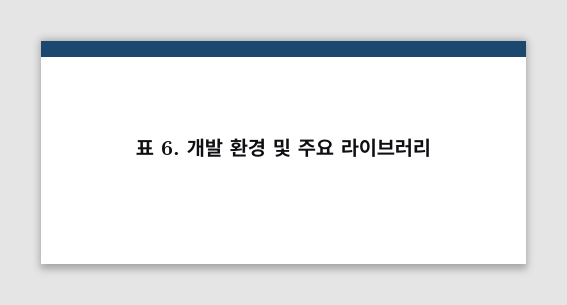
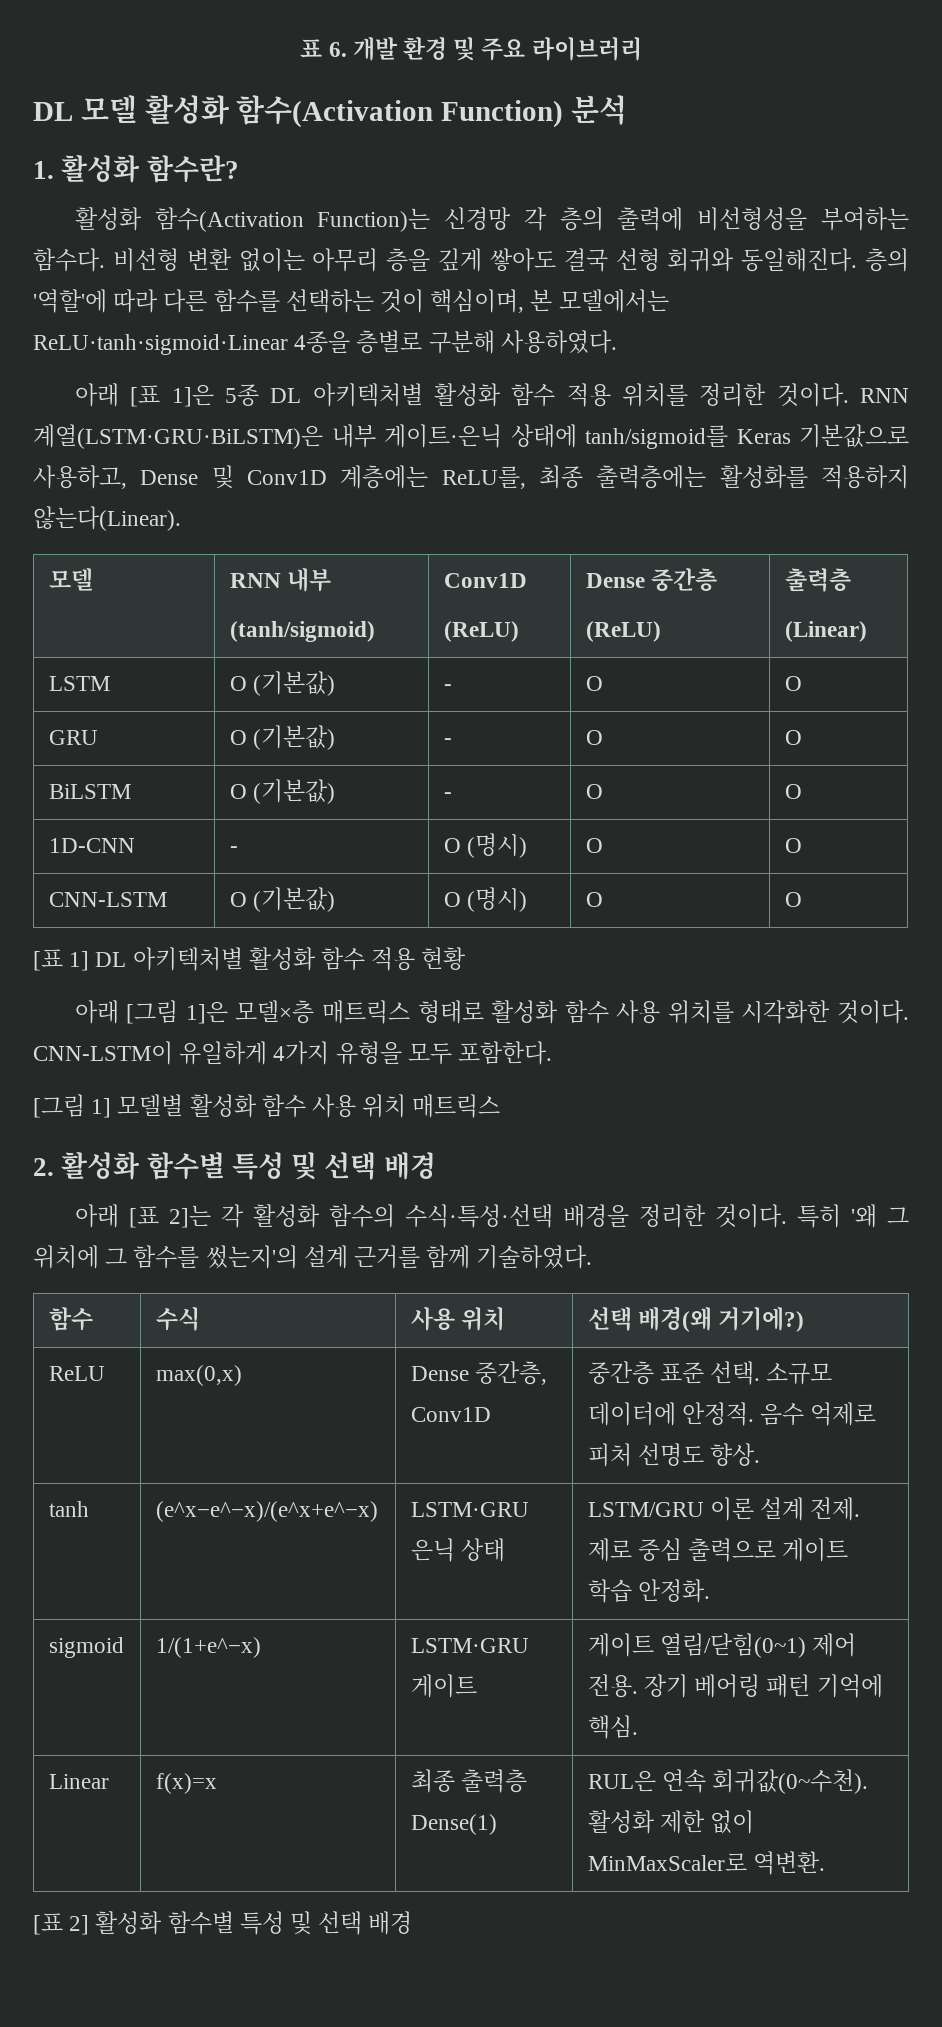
(431, 147) none -> [33,95,628,128] [33,155,239,183] [74,207,910,232] [33,248,910,272] [33,289,669,313] [33,330,617,355] [74,383,910,407] [33,424,909,449] [33,465,909,489] [33,506,181,531] [48,568,93,591] [229,568,332,592] [229,621,375,642] [443,573,527,588] [443,621,519,642] [585,568,718,591] [585,621,661,642] [784,568,851,592] [784,621,867,642] [48,676,110,691] [229,671,336,696] [443,684,452,691] [585,676,603,691] [784,676,802,691] [48,730,98,745] [229,725,336,750] [443,738,452,745] [585,730,603,745] [784,730,802,745] [48,784,131,799] [229,779,336,804] [443,792,452,799] [585,784,603,799] [784,784,802,799] [48,838,135,853] [229,846,238,853] [443,833,528,858] [585,838,603,853] [784,838,802,853] [48,892,167,907] [229,887,336,912] [443,887,528,912] [585,892,603,907] [784,892,802,907] [33,947,467,971] [74,1000,909,1024] [33,1041,553,1065] [33,1094,501,1118] [33,1152,436,1180] [74,1204,909,1228] [33,1245,593,1269] [48,1307,93,1331] [155,1307,200,1331] [410,1307,506,1331] [587,1307,805,1332] [48,1366,105,1381] [155,1365,242,1386] [410,1361,548,1385] [410,1407,491,1422] [587,1361,833,1385] [587,1402,877,1426] [587,1443,761,1467] [48,1501,89,1517] [155,1501,378,1522] [410,1502,529,1517] [410,1538,506,1562] [587,1497,861,1521] [587,1538,849,1562] [587,1579,711,1603] [48,1637,124,1658] [155,1637,261,1658] [410,1638,529,1653] [410,1674,477,1698] [587,1633,857,1658] [587,1674,883,1698] [587,1715,638,1739] [48,1774,109,1789] [155,1773,217,1794] [410,1769,528,1793] [410,1814,497,1835] [587,1769,869,1794] [587,1810,755,1834] [587,1851,826,1875] [33,1911,413,1935] // DL 모델 활성화 함수(Activation Function) 분석 // 1. 활성화 함수란? // 활성화 함수(Activation Function)는 신경망 각 층의 출력에 비선형성을 부여하는 함수다. 비선형 변환 없이는 아무리 층을 깊게 쌓아도 결국 선형 회귀와 동일해진다. 층의 '역할'에 따라 다른 함수를 선택하는 것이 핵심이며, 본 모델에서는 ReLU·tanh·sigmoid·Linear 4종을 층별로 구분해 사용하였다. // 아래 [표 1]은 5종 DL 아키텍처별 활성화 함수 적용 위치를 정리한 것이다. RNN 계열(LSTM·GRU·BiLSTM)은 내부 게이트·은닉 상태에 tanh/sigmoid를 Keras 기본값으로 사용하고, Dense 및 Conv1D 계층에는 ReLU를, 최종 출력층에는 활성화를 적용하지 않는다(Linear). // 모델 | RNN 내부 // (tanh/sigmoid) | Conv1D // (ReLU) | Dense 중간층 // (ReLU) | 출력층 // (Linear) // LSTM | O (기본값) | - | O | O // GRU | O (기본값) | - | O | O // BiLSTM | O (기본값) | - | O | O // 1D-CNN | - | O (명시) | O | O // CNN-LSTM | O (기본값) | O (명시) | O | O // [표 1] DL 아키텍처별 활성화 함수 적용 현황 // 아래 [그림 1]은 모델×층 매트릭스 형태로 활성화 함수 사용 위치를 시각화한 것이다. CNN-LSTM이 유일하게 4가지 유형을 모두 포함한다. // [그림 1] 모델별 활성화 함수 사용 위치 매트릭스 // 2. 활성화 함수별 특성 및 선택 배경 // 아래 [표 2]는 각 활성화 함수의 수식·특성·선택 배경을 정리한 것이다. 특히 '왜 그 위치에 그 함수를 썼는지'의 설계 근거를 함께 기술하였다. // 함수 | 수식 | 사용 위치 | 선택 배경(왜 거기에?) // ReLU | max(0,x) | Dense 중간층, Conv1D | 중간층 표준 선택. 소규모 데이터에 안정적. 음수 억제로 피처 선명도 향상. // tanh | (e^x−e^−x)/(e^x+e^−x) | LSTM·GRU 은닉 상태 | LSTM/GRU 이론 설계 전제. 제로 중심 출력으로 게이트 학습 안정화. // sigmoid | 1/(1+e^−x) | LSTM·GRU 게이트 | 게이트 열림/닫힘(0~1) 제어 전용. 장기 베어링 패턴 기억에 핵심. // Linear | f(x)=x | 최종 출력층 Dense(1) | RUL은 연속 회귀값(0~수천). 활성화 제한 없이 MinMaxScaler로 역변환. // [표 2] 활성화 함수별 특성 및 선택 배경

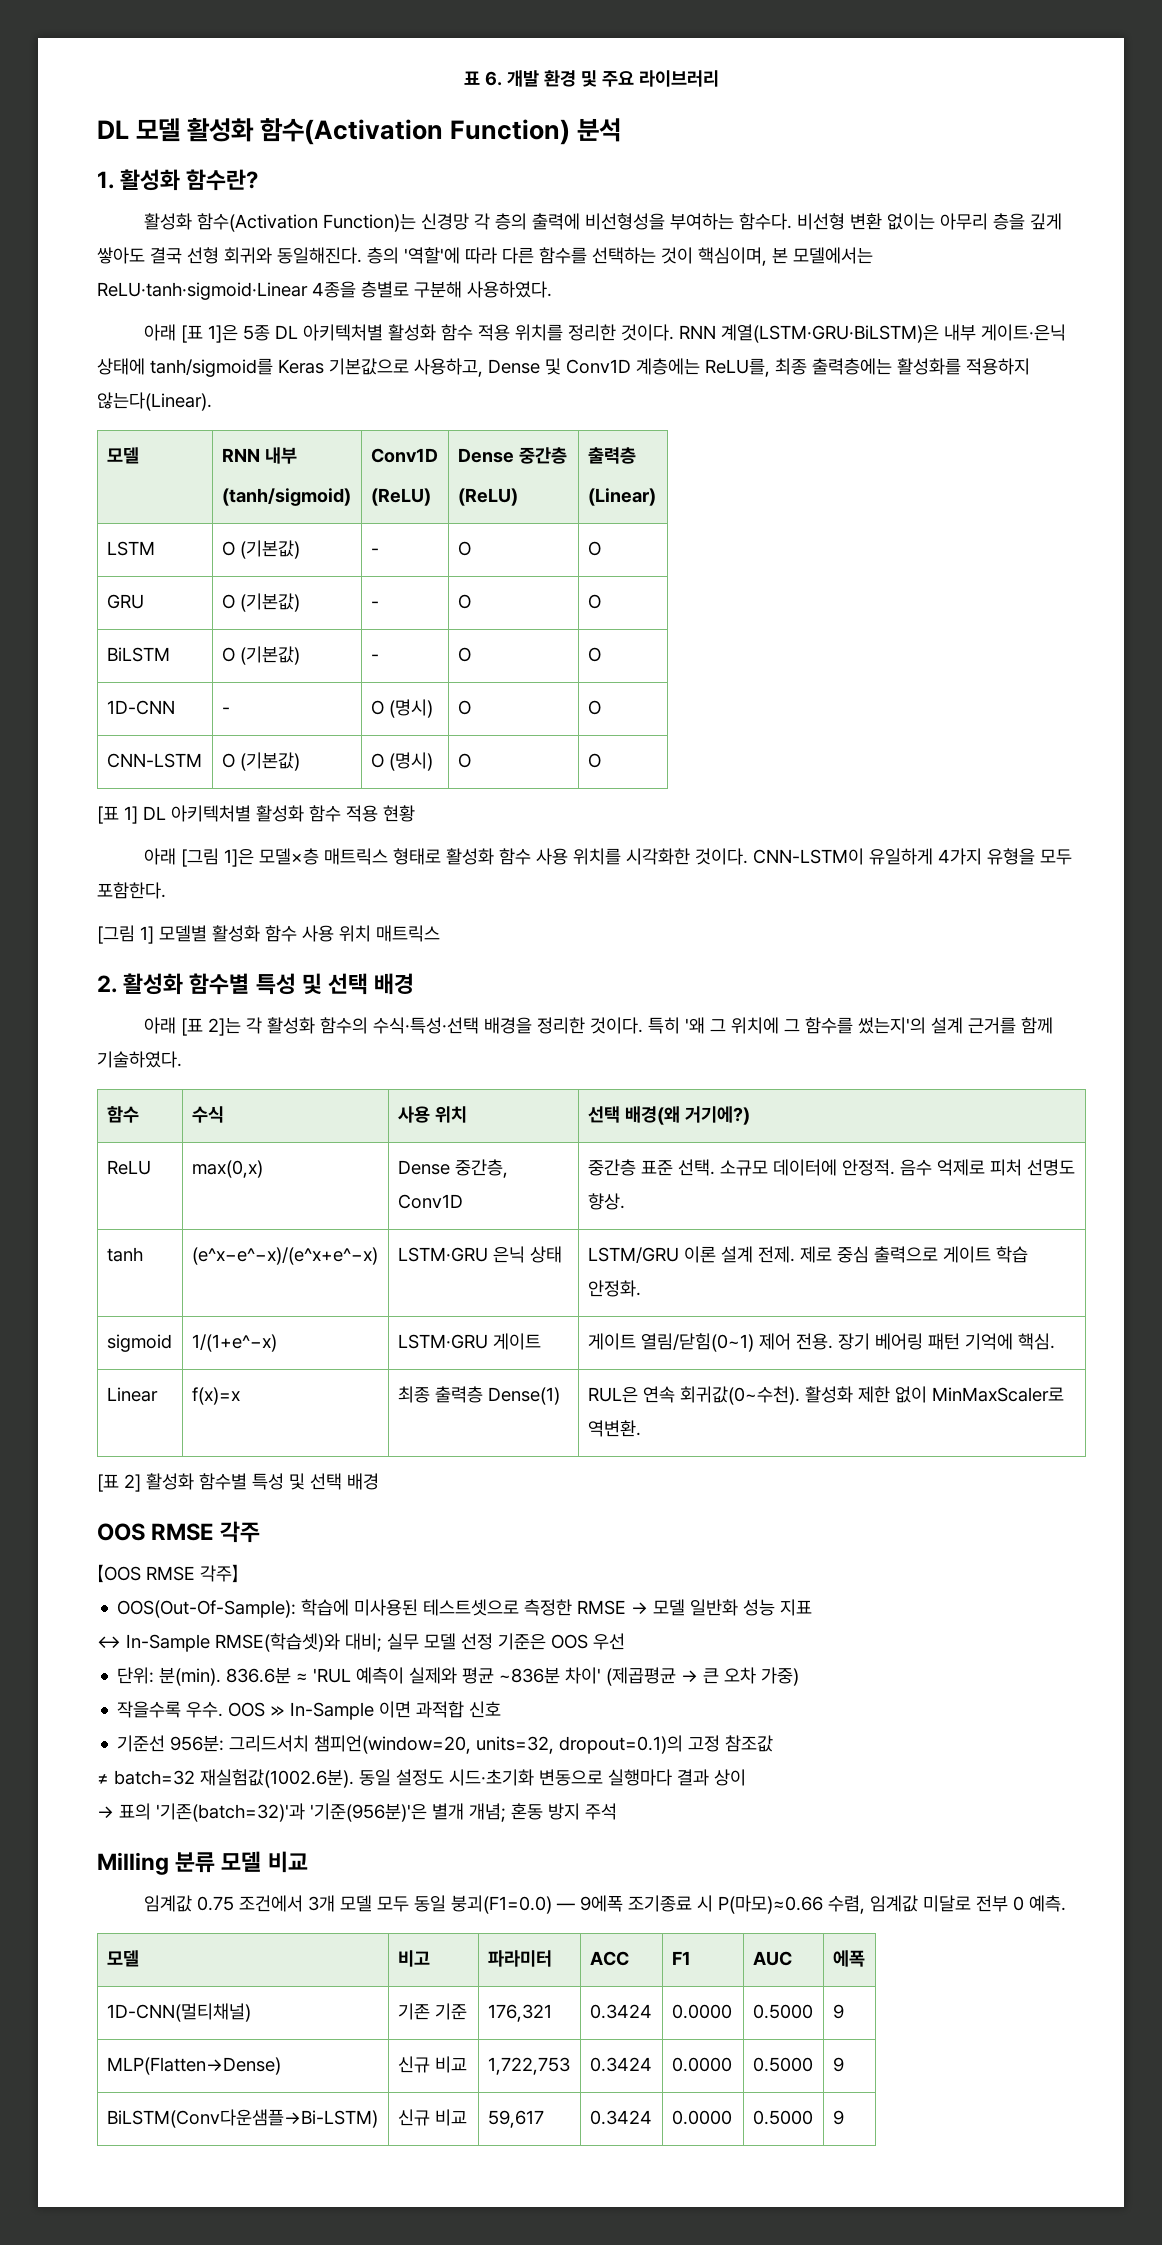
(413, 1923) none -> [97,1521,261,1543] [97,1564,239,1583] [117,1599,813,1618] [97,1633,625,1652] [117,1667,800,1686] [117,1701,502,1720] [117,1735,774,1754] [97,1769,746,1788] [97,1803,617,1822] [97,1851,308,1875] [143,1895,1066,1914] [106,1950,139,1967] [397,1950,430,1967] [487,1950,552,1967] [589,1951,629,1966] [671,1951,691,1965] [752,1951,792,1966] [832,1950,865,1967] [106,2003,251,2022] [397,2003,467,2020] [487,2004,552,2022] [589,2004,652,2019] [671,2004,732,2019] [752,2004,813,2019] [832,2004,844,2019] [106,2057,281,2075] [397,2056,467,2073] [487,2057,570,2075] [589,2057,652,2072] [671,2057,732,2072] [752,2057,813,2072] [832,2057,844,2072] [106,2109,378,2128] [397,2109,467,2126] [487,2110,544,2128] [589,2110,652,2125] [671,2110,732,2125] [752,2110,813,2125] [832,2110,844,2125] // OOS RMSE 각주 // 【OOS RMSE 각주】 // OOS(Out-Of-Sample): 학습에 미사용된 테스트셋으로 측정한 RMSE → 모델 일반화 성능 지표 // ↔ In-Sample RMSE(학습셋)와 대비; 실무 모델 선정 기준은 OOS 우선 // 단위: 분(min). 836.6분 ≈ 'RUL 예측이 실제와 평균 ~836분 차이' (제곱평균 → 큰 오차 가중) // 작을수록 우수. OOS ≫ In-Sample 이면 과적합 신호 // 기준선 956분: 그리드서치 챔피언(window=20, units=32, dropout=0.1)의 고정 참조값 // ≠ batch=32 재실험값(1002.6분). 동일 설정도 시드·초기화 변동으로 실행마다 결과 상이 // → 표의 '기존(batch=32)'과 '기준(956분)'은 별개 개념; 혼동 방지 주석 // Milling 분류 모델 비교 // 임계값 0.75 조건에서 3개 모델 모두 동일 붕괴(F1=0.0) — 9에폭 조기종료 시 P(마모)≈0.66 수렴, 임계값 미달로 전부 0 예측. // 모델 | 비고 | 파라미터 | ACC | F1 | AUC | 에폭 // 1D-CNN(멀티채널) | 기존 기준 | 176,321 | 0.3424 | 0.0000 | 0.5000 | 9 // MLP(Flatten→Dense) | 신규 비교 | 1,722,753 | 0.3424 | 0.0000 | 0.5000 | 9 // BiLSTM(Conv다운샘플→Bi-LSTM) | 신규 비교 | 59,617 | 0.3424 | 0.0000 | 0.5000 | 9

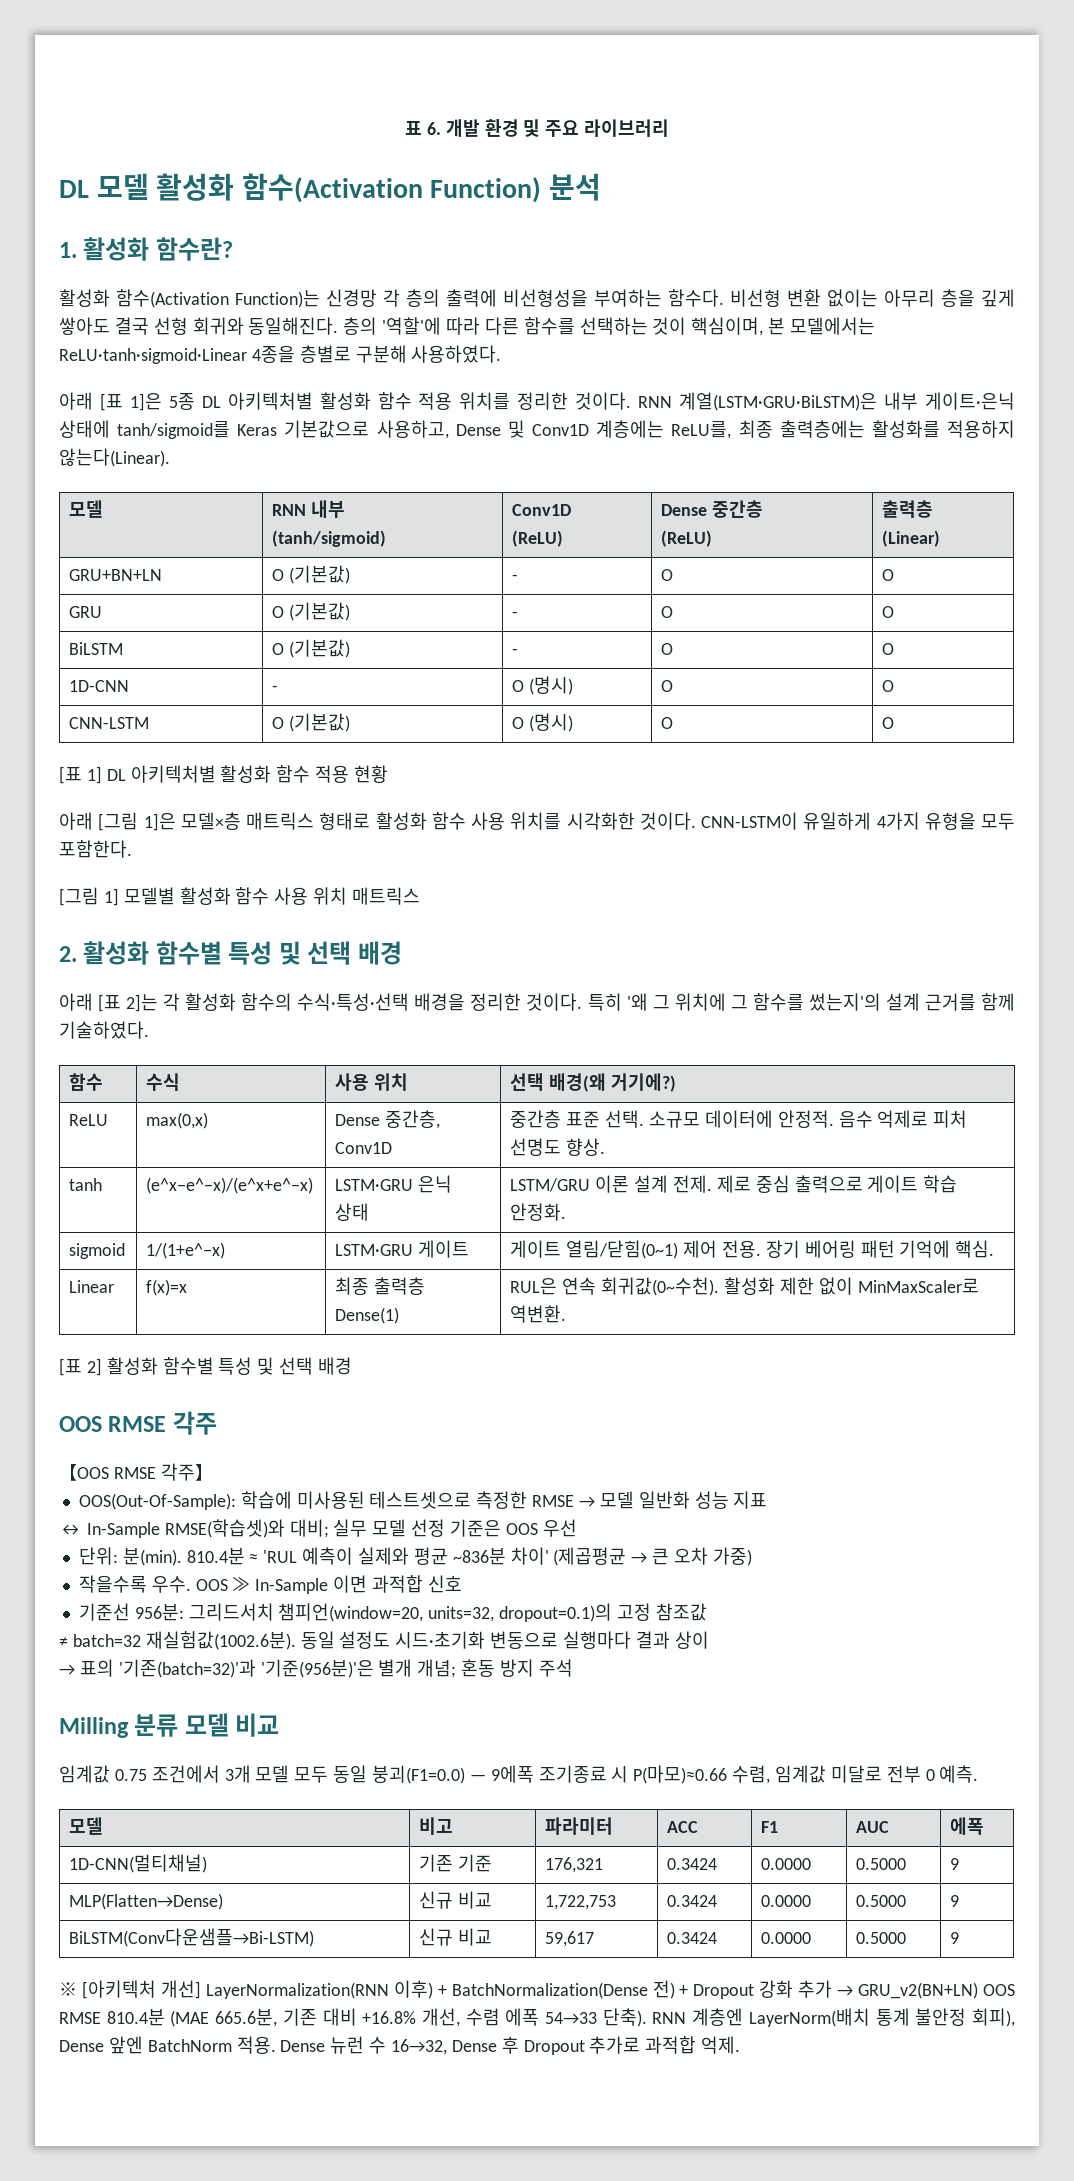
[106,541,155,556] LSTM -> [69,569,163,581] GRU+BN+LN
[226,1667,292,1684] 836.6분 -> [186,1548,245,1565] 810.4분
(844, 2117) none -> [59,1980,1016,1999] [59,2008,1016,2027] [59,2036,741,2055] // ※ [아키텍처 개선] LayerNormalization(RNN 이후) + BatchNormalization(Dense 전) + Dropout 강화 추가 → GRU_v2(BN+LN) OOS RMSE 810.4분 (MAE 665.6분, 기존 대비 +16.8% 개선, 수렴 에폭 54→33 단축). RNN 계층엔 LayerNorm(배치 통계 불안정 회피), Dense 앞엔 BatchNorm 적용. Dense 뉴런 수 16→32, Dense 후 Dropout 추가로 과적합 억제.

